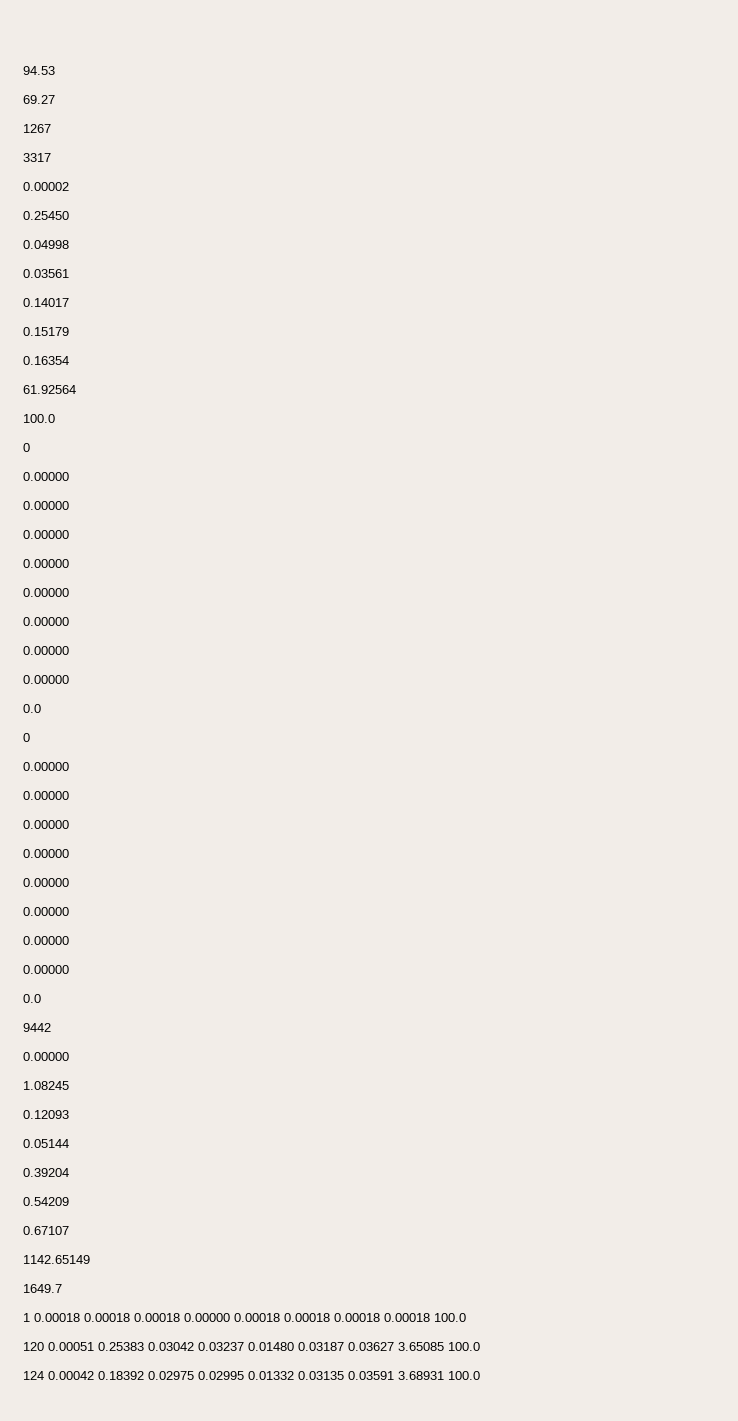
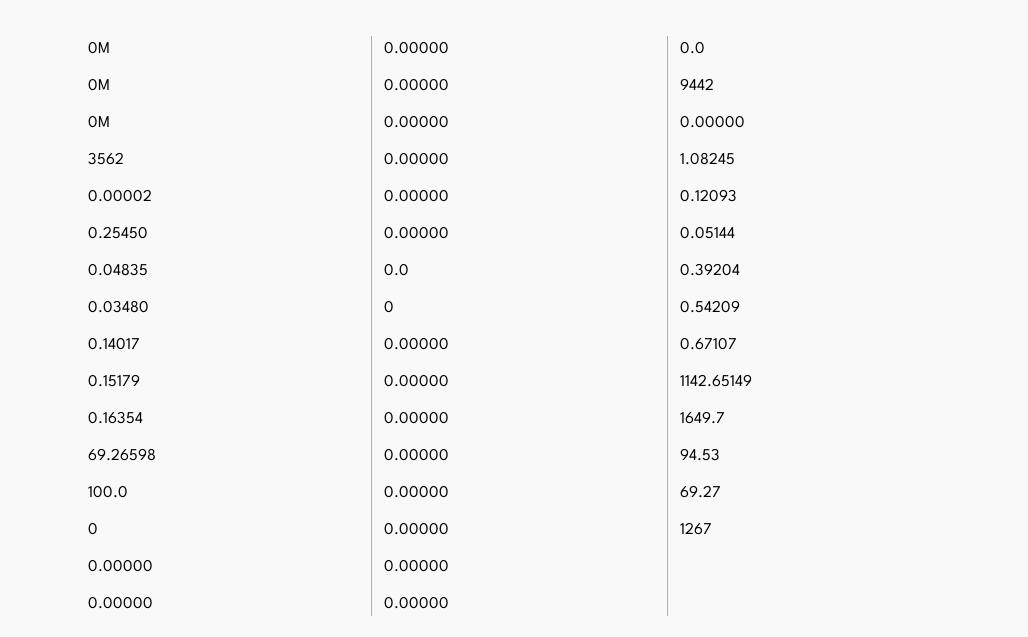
[23,66,55,75] [23,95,55,104] [23,124,51,133] [23,153,51,162] 94.53 // 69.27 // 1267 // 3317 -> [88,41,110,54] [88,78,110,91] [88,115,110,128] [88,152,124,165] 0M // 0M // 0M // 3562
[23,240,69,249] [23,269,69,278] 0.04998 // 0.03561 -> [88,263,148,276] [88,300,149,313] 0.04835 // 0.03480
[23,385,76,394] 61.92564 -> [88,448,156,461] 69.26598
[23,1313,466,1322] [23,1342,480,1351] [23,1371,480,1380] 1 0.00018 0.00018 0.00018 0.00000 0.00018 0.00018 0.00018 0.00018 100.0 // 120 0.00051 0.25383 0.03042 0.03237 0.01480 0.03187 0.03627 3.65085 100.0 // 124 0.00042 0.18392 0.02975 0.02995 0.01332 0.03135 0.03591 3.68931 100.0 -> [680,448,720,461] [680,485,721,498] [680,522,712,535] 94.53 // 69.27 // 1267

